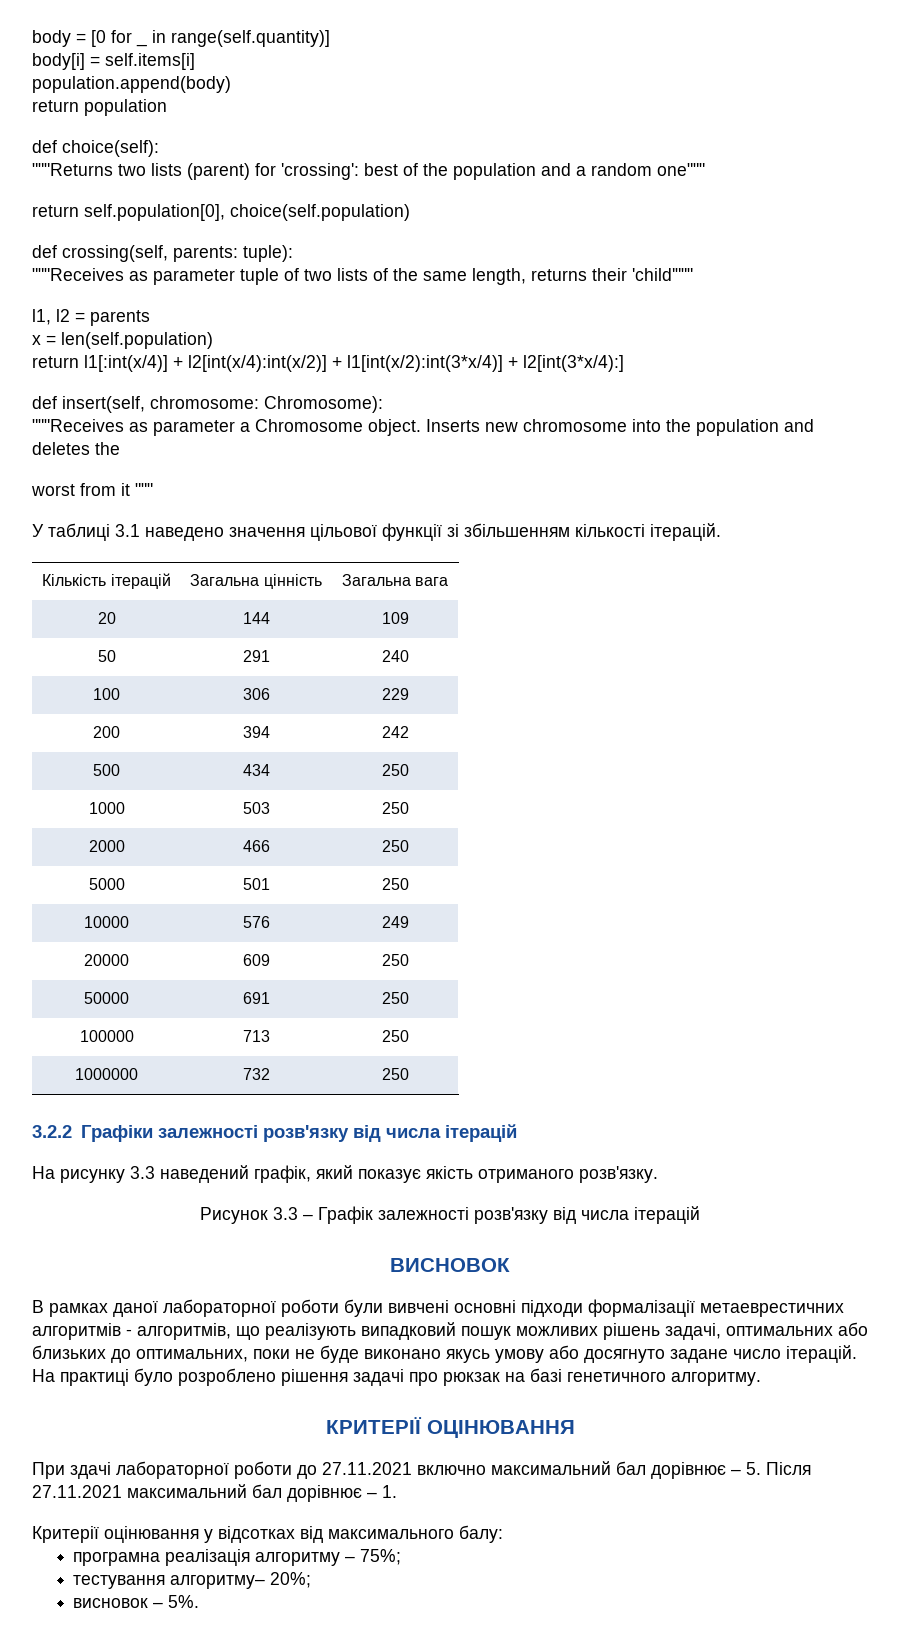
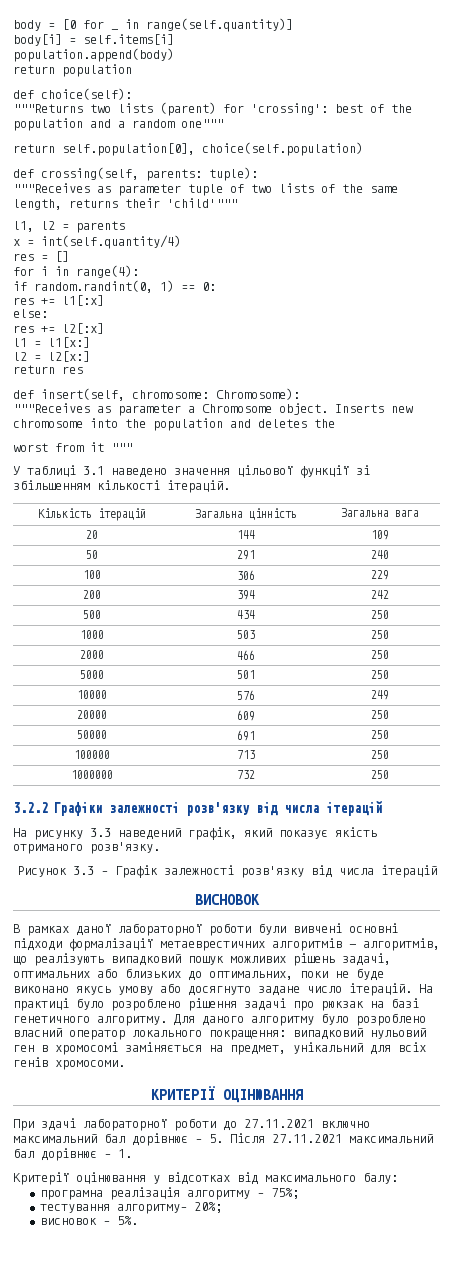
[61,332,213,349] [32,355,624,372] len(self.population) // return l1[:int(x/4)] + l2[int(x/4):int(x/2)] + l1[int(x/2):int(3*x/4)] + l2[int(3*x/4):] -> [41,235,181,249] [13,251,69,262] [13,265,139,278] [13,280,216,293] [13,295,104,306] [13,309,48,318] [13,323,104,334] [13,337,90,348] [13,351,90,362] [13,365,83,374] int(self.quantity/4) // res = [] // for i in range(4): // if random.randint(0, 1) == 0: // res += l1[:x] // else: // res += l2[:x] // l1 = l1[x:] // l2 = l2[x:] // return res
(761, 1379) none -> [174,1013,426,1026] [13,1028,426,1040] [13,1042,426,1055] [13,1057,125,1070] Для даного алгоритму було розроблено власний оператор локального покращення: випадковий нульовий ген в хромосомі заміняється на предмет, унікальний для всіх генів хромосоми.

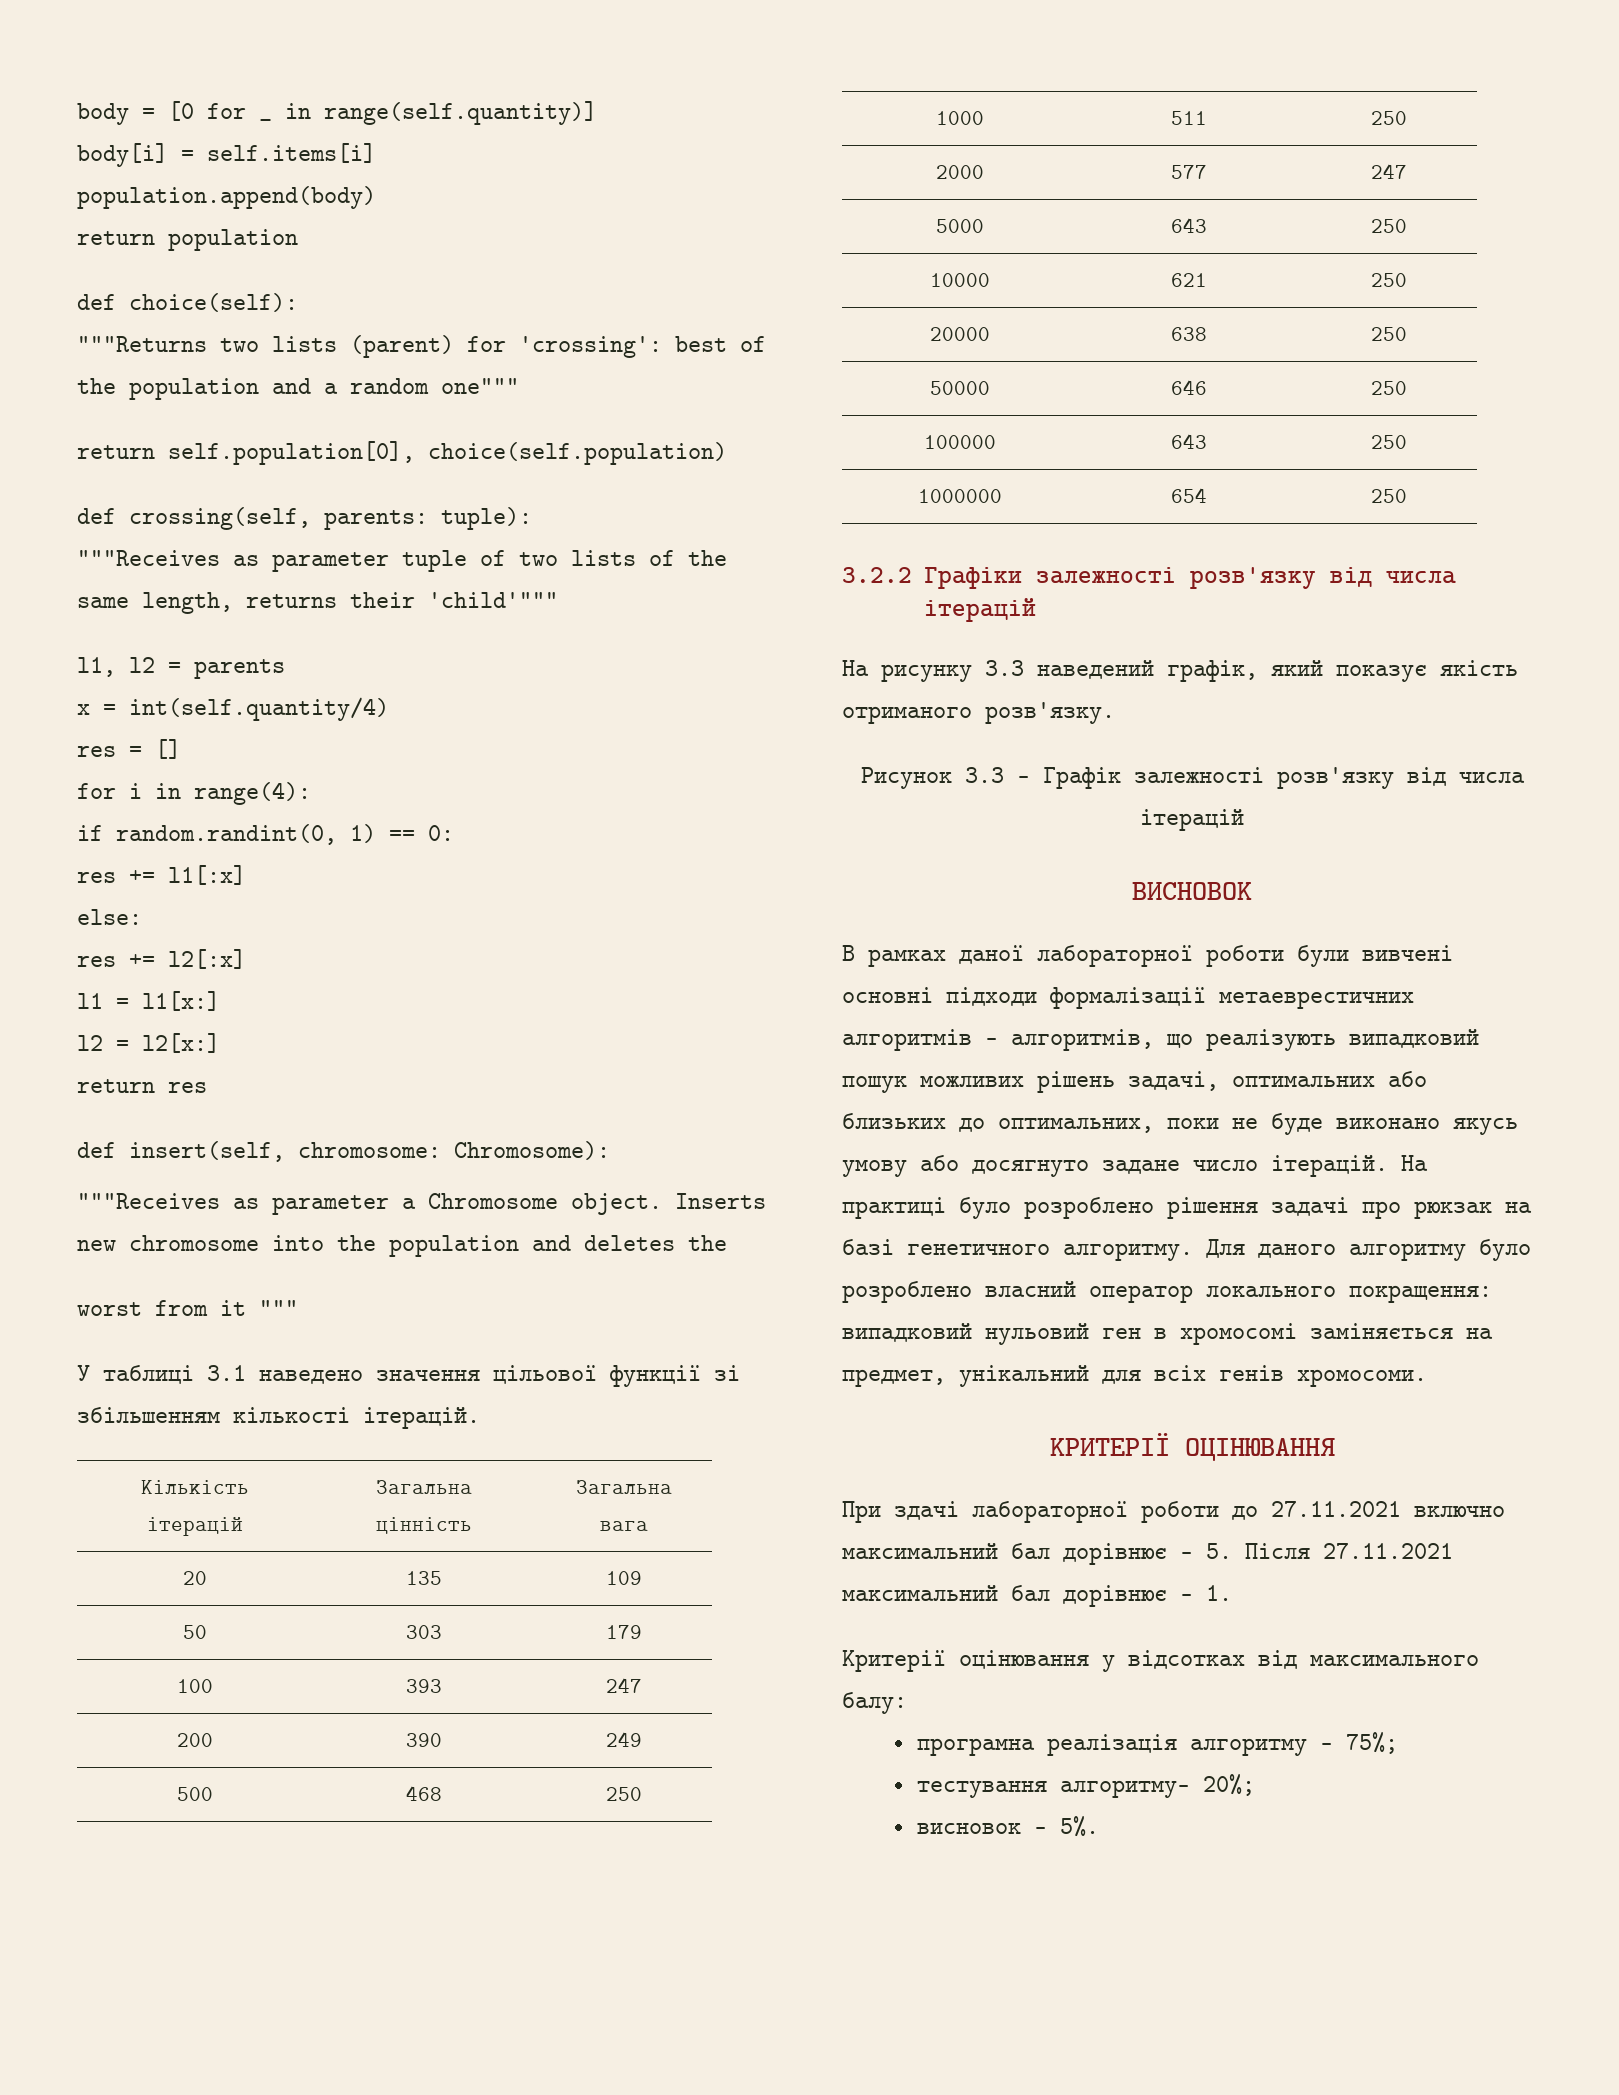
[236,530,255,539] 144 -> [406,1571,442,1585] 135
[236,550,255,560] [371,550,389,559] 291 | 240 -> [406,1625,442,1639] [605,1625,642,1639] 303 | 179
[236,570,255,580] [371,570,389,580] 306 | 229 -> [406,1679,442,1693] [605,1678,642,1693] 393 | 247
[236,590,255,600] [371,590,389,599] 394 | 242 -> [406,1733,442,1747] [605,1732,642,1747] 390 | 249
[236,610,255,619] 434 -> [406,1786,442,1801] 468
[236,630,255,639] 503 -> [1171,111,1207,125] 511
[236,650,255,660] [371,650,389,659] 466 | 250 -> [1171,165,1207,179] [1370,164,1407,179] 577 | 247
[236,670,255,679] 501 -> [1171,218,1207,233] 643
[236,690,255,700] [371,690,389,700] 576 | 249 -> [1171,273,1207,287] [1370,273,1407,287] 621 | 250
[236,710,255,721] 609 -> [1171,327,1207,341] 638
[236,730,255,741] 691 -> [1171,380,1207,395] 646
[236,750,255,759] 713 -> [1171,434,1207,449] 643
[236,770,255,779] 732 -> [1171,488,1207,503] 654

